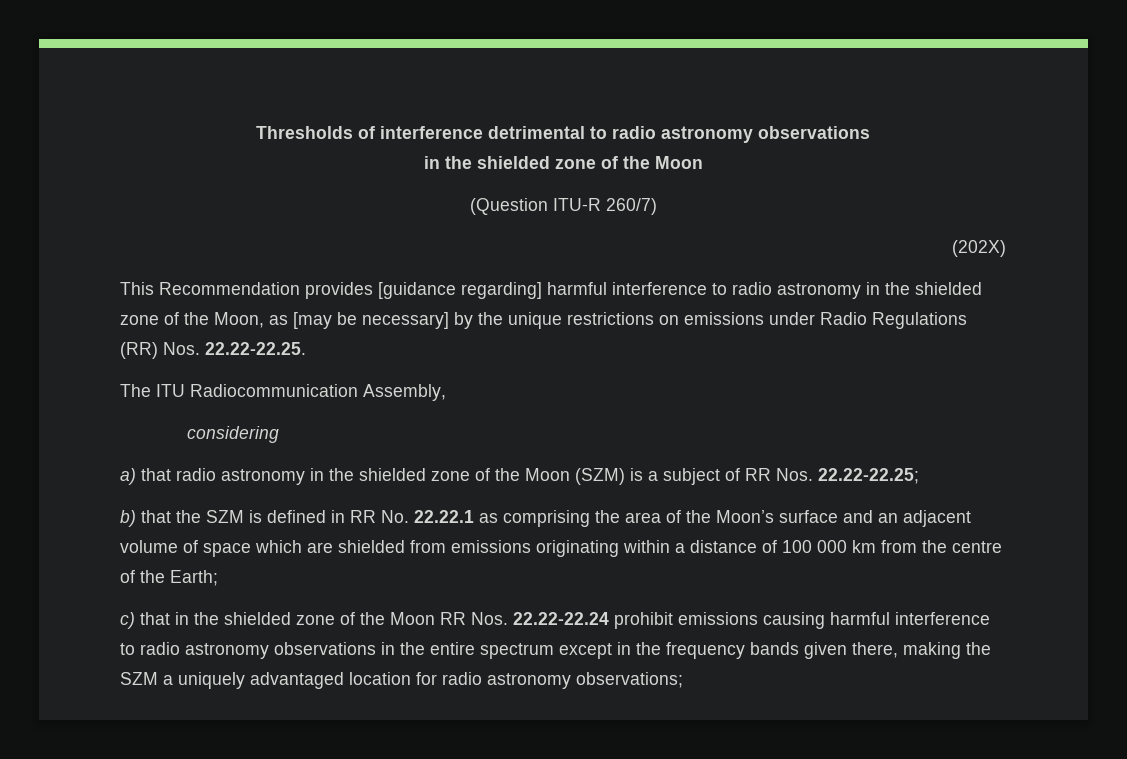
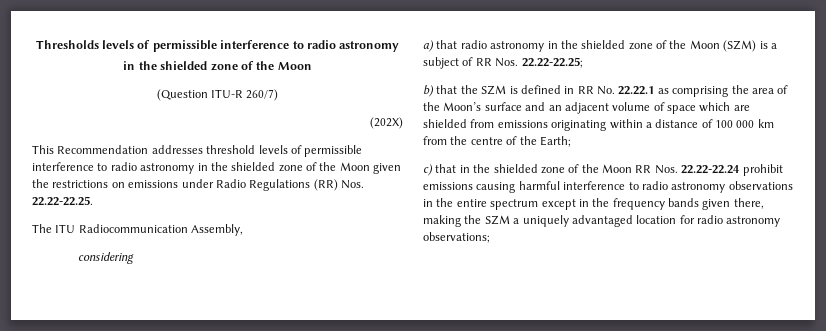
[358,126,870,143] of interference detrimental to radio astronomy observations -> [102,40,400,52] levels of permissible interference to radio astronomy
[305,282,607,299] provides [guidance regarding] harmful -> [151,145,363,157] addresses threshold levels of permissible
[214,312,562,329] Moon, as [may be necessary] by the unique -> [339,162,402,174] [32,179,49,188] Moon given the

